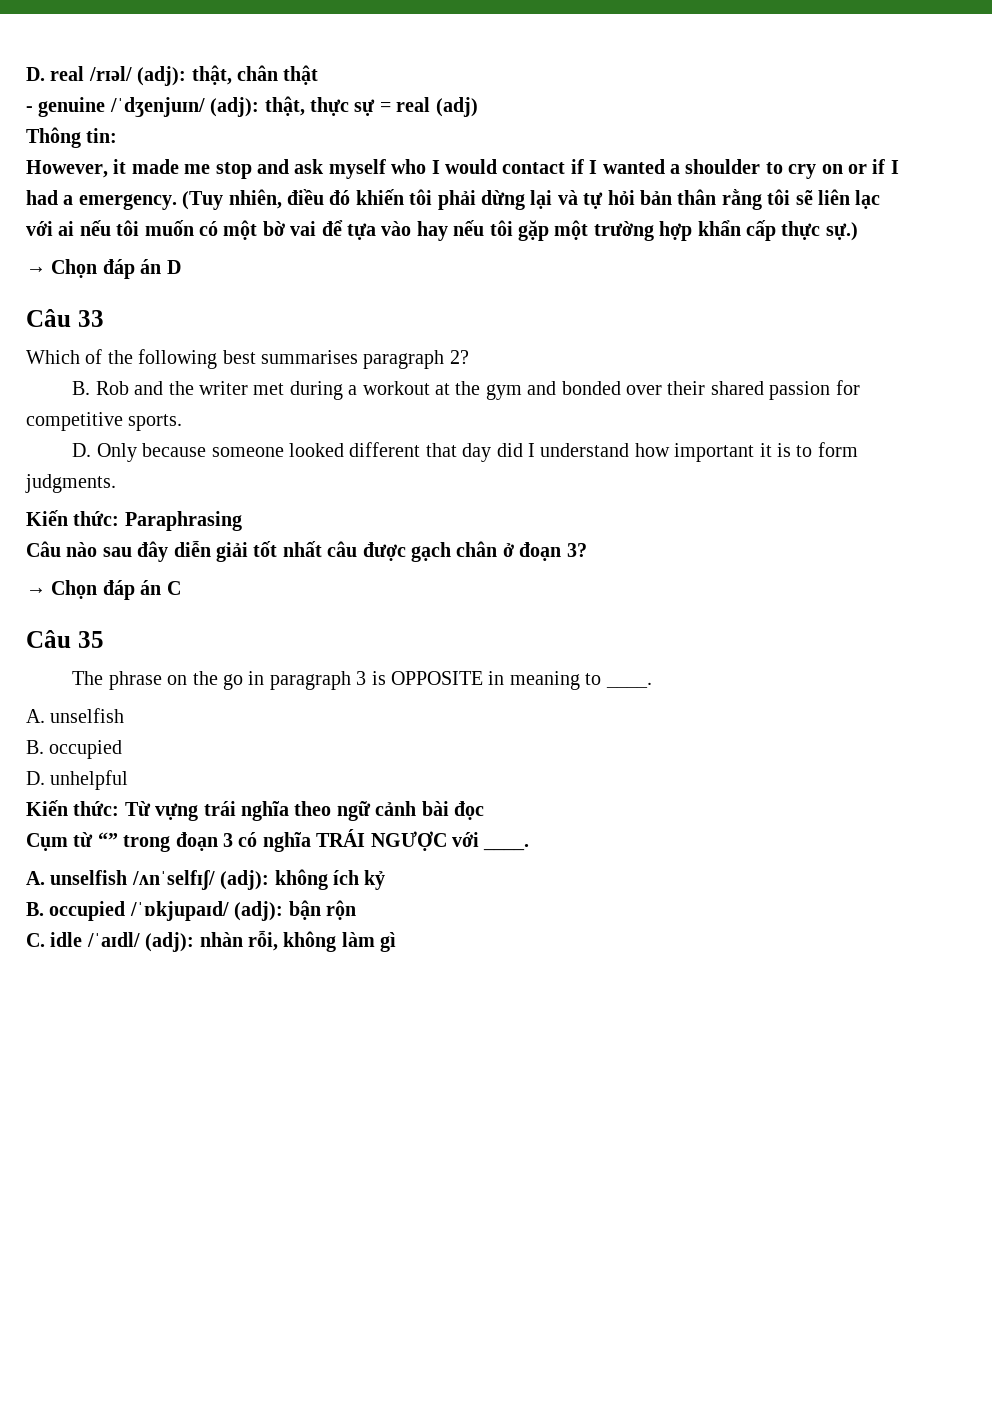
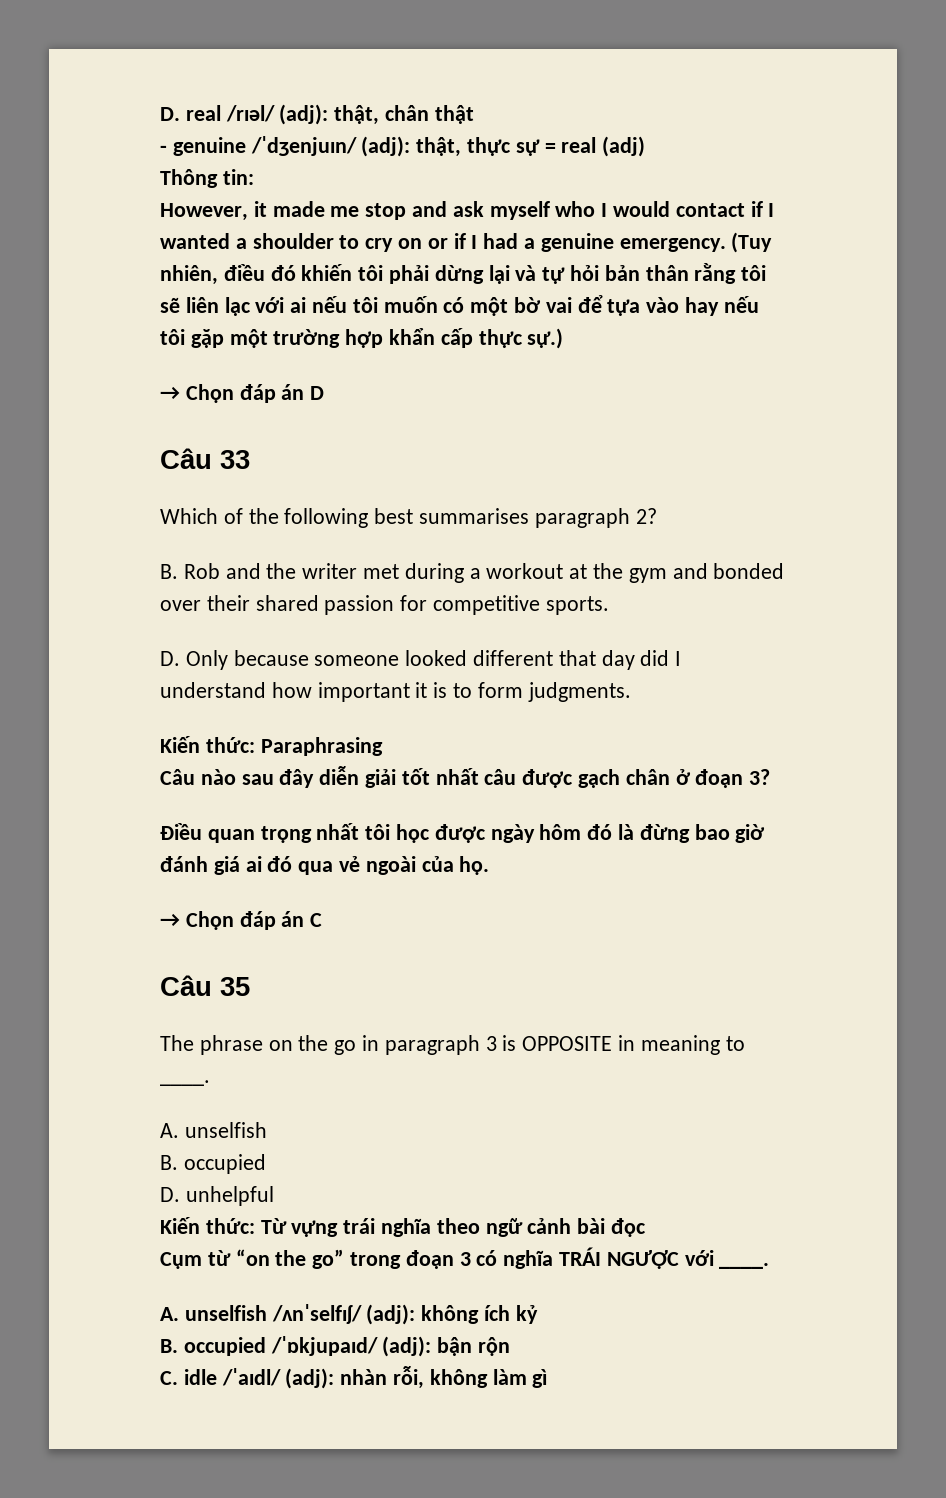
(74, 200) none -> [540,233,614,252] genuine
(587, 550) none -> [160,823,766,843] [160,856,490,875] // Điều quan trọng nhất tôi học được ngày hôm đó là đừng bao giờ đánh giá ai đó qua vẻ ngoài của họ.
[97,832,118,847] “” -> [235,1249,345,1269] “on the go”

